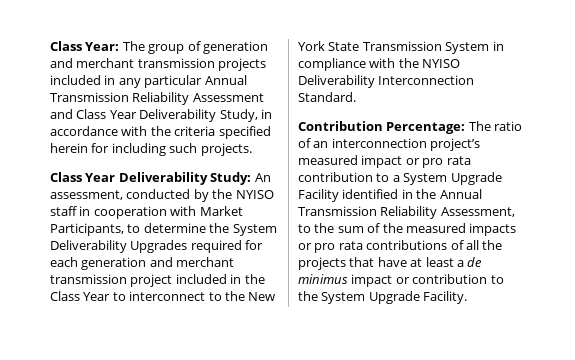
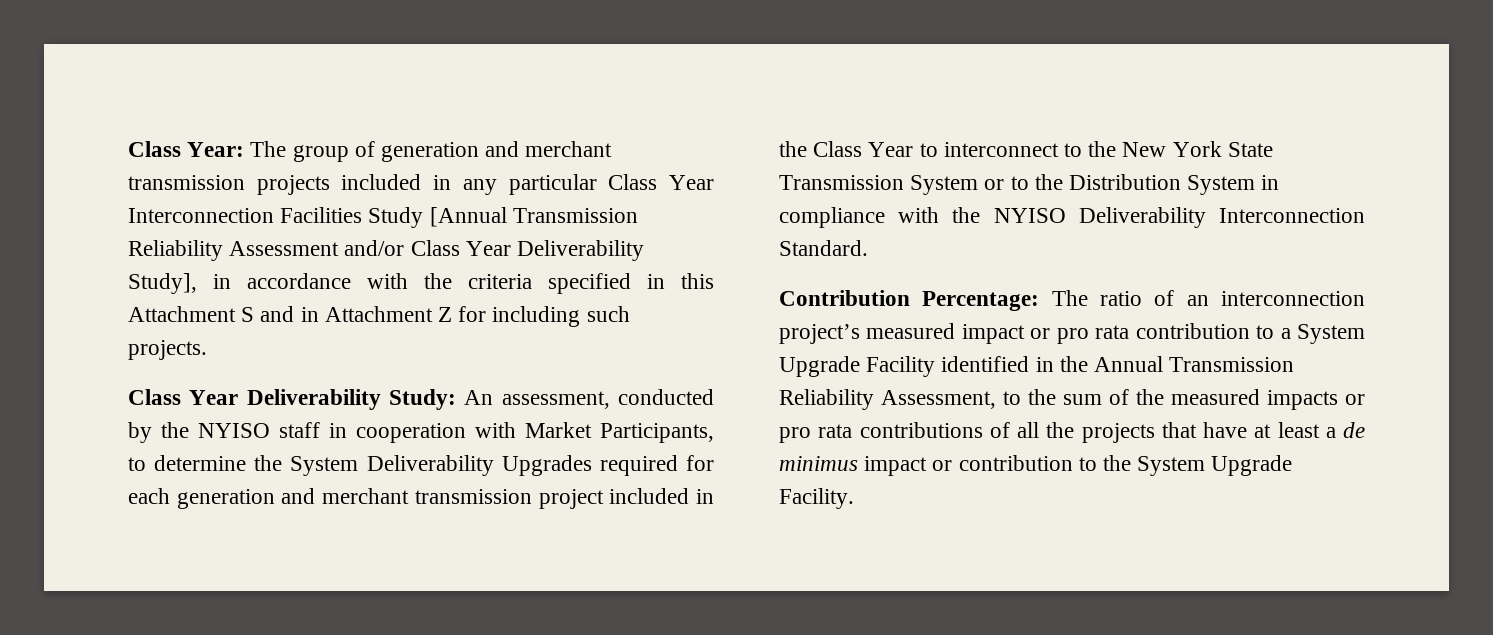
[204,75,247,85] Annual -> [608,174,714,190] [128,207,507,228] Class Year Interconnection Facilities Study [Annual
[50,109,258,122] and Class Year Deliverability Study, -> [344,240,645,261] [128,273,197,294] and/or Class Year Deliverability Study],
[50,143,88,153] herein -> [647,273,714,289] [128,306,453,322] in this Attachment S and in Attachment Z
(490, 48) none -> [984,174,1256,195] or to the Distribution System

